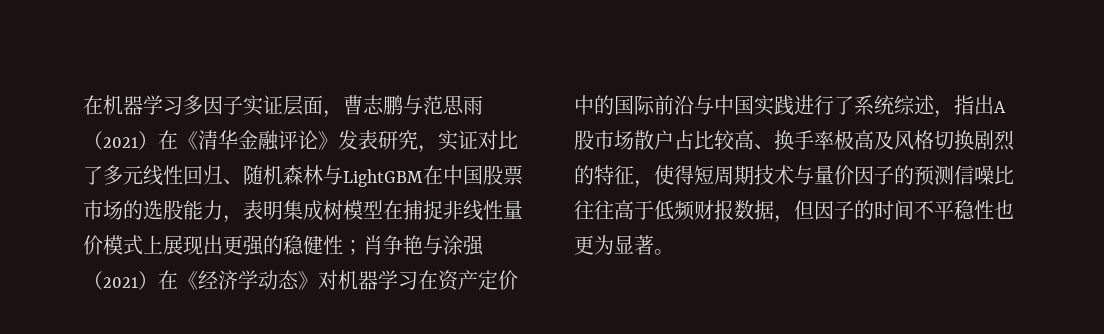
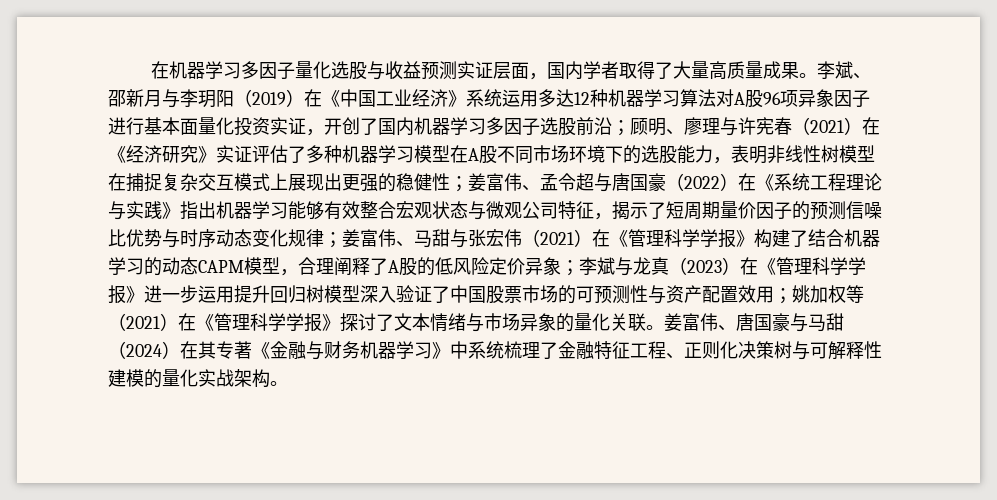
[243,95,483,118] [83,130,518,153] [83,165,523,187] [83,200,123,220] 实证层面，曹志鹏与范思雨（2021）在《清华金融评论》发表研究，实证对比了多元线性回归、随机森林与LightGBM在中国股票市场 -> [295,61,872,80] [108,89,870,108] [108,117,880,136] [108,145,623,164] 量化选股与收益预测实证层面，国内学者取得了大量高质量成果。李斌、邵新月与李玥阳（2019）在《中国工业经济》系统运用多达12种机器学习算法对A股96项异象因子进行基本面量化投资实证，开创了国内机器学习多因子选股前沿；顾明、廖理与许宪春（2021）在《经济研究》实证评估了多种机器学习模型在A股不同市场环境下
[283,200,323,221] 集成 -> [767,145,821,163] 非线性
[443,200,523,221] [83,235,103,255] 非线性量价 -> [162,173,234,191] 复杂交互
[363,235,484,256] [83,270,518,291] [574,95,1006,118] [574,130,1015,151] [574,165,814,188] 肖争艳与涂强（2021）在《经济学动态》对机器学习在资产定价中的国际前沿与中国实践进行了系统综述，指出A股市场散户占比较高、换手率极高及风格切换剧烈的特征，使得短周期技术与 -> [468,173,882,192] [108,201,720,220] 姜富伟、孟令超与唐国豪（2022）在《系统工程理论与实践》指出机器学习能够有效整合宏观状态与微观公司特征，揭示了短周期
[574,200,1014,223] [574,235,654,255] 往往高于低频财报数据，但因子的时间不平稳性也更为显著 -> [126,229,880,248] [108,257,866,276] [108,285,864,304] [108,313,844,332] [108,341,882,360] [108,369,270,388] 优势与时序动态变化规律；姜富伟、马甜与张宏伟（2021）在《管理科学学报》构建了结合机器学习的动态CAPM模型，合理阐释了A股的低风险定价异象；李斌与龙真（2023）在《管理科学学报》进一步运用提升回归树模型深入验证了中国股票市场的可预测性与资产配置效用；姚加权等（2021）在《管理科学学报》探讨了文本情绪与市场异象的量化关联。姜富伟、唐国豪与马甜（2024）在其专著《金融与财务机器学习》中系统梳理了金融特征工程、正则化决策树与可解释性建模的量化实战架构

